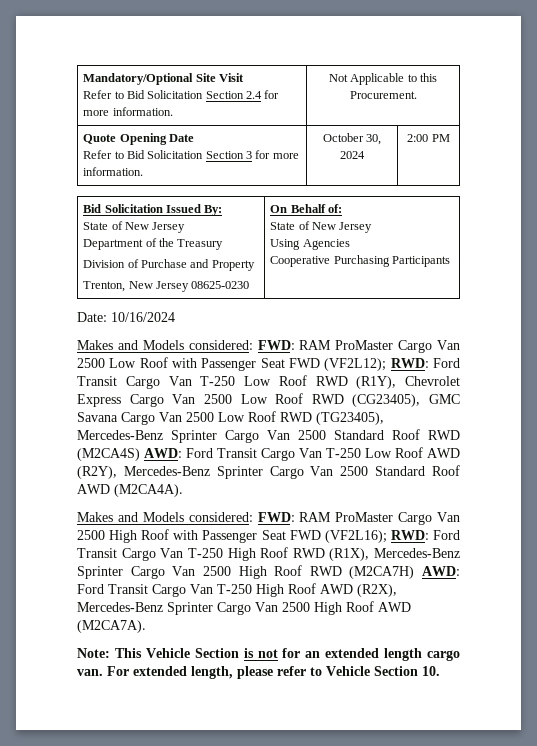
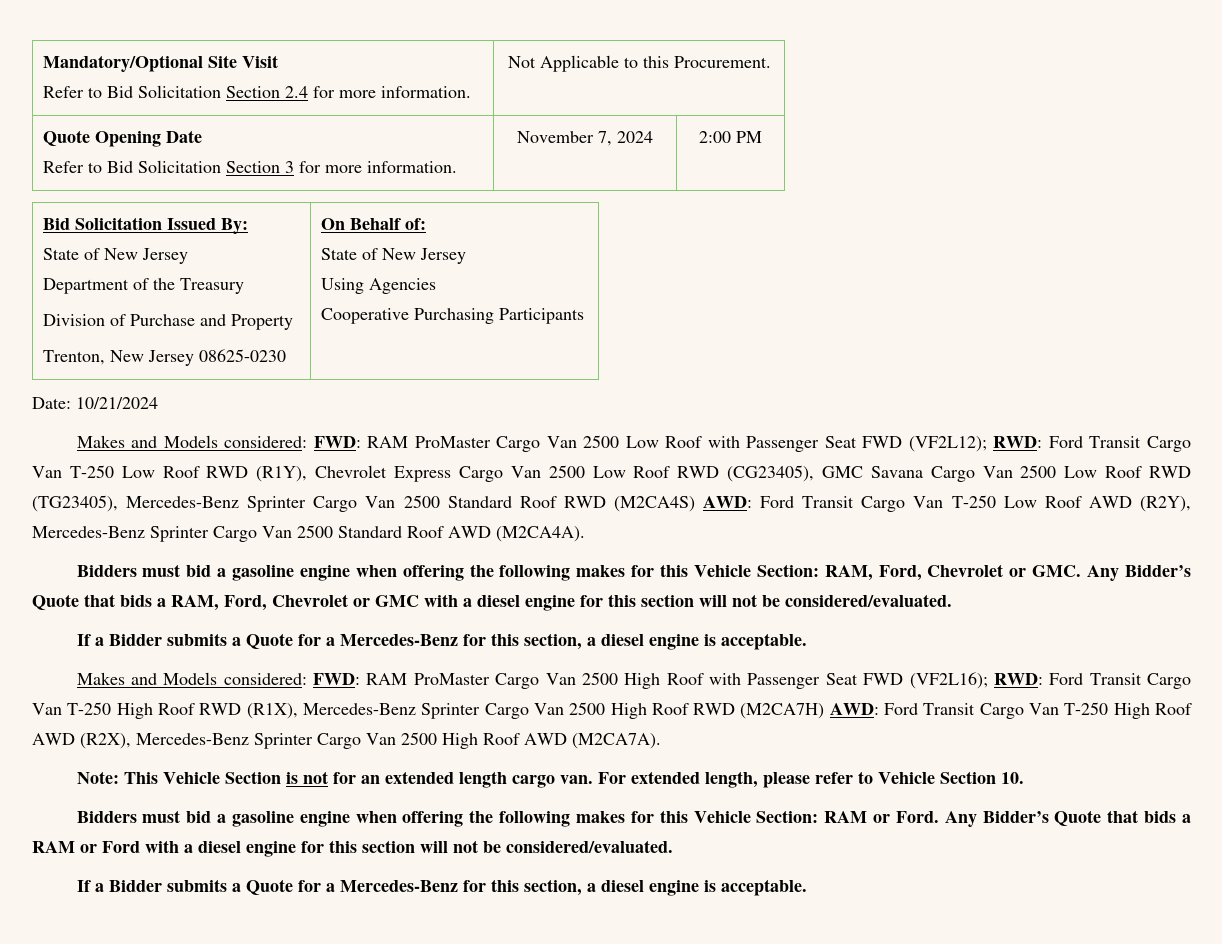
[322,133,382,145] October 30, -> [517,131,612,146] November 7,
[111,312,175,322] 10/16/2024 -> [76,397,158,409] 10/21/2024
(183, 490) none -> [76,564,1192,581] [32,594,952,611] [76,633,807,650] // Bidders must bid a gasoline engine when offering the following makes for this Vehicle Section: RAM, Ford, Chevrolet or GMC. Any Bidder’s Quote that bids a RAM, Ford, Chevrolet or GMC with a diesel engine for this section will not be considered/evaluated. // If a Bidder submits a Quote for a Mercedes-Benz for this section, a diesel engine is acceptable.
(440, 671) none -> [76,810,1192,827] [32,840,673,857] [76,879,807,896] // Bidders must bid a gasoline engine when offering the following makes for this Vehicle Section: RAM or Ford. Any Bidder’s Quote that bids a RAM or Ford with a diesel engine for this section will not be considered/evaluated. // If a Bidder submits a Quote for a Mercedes-Benz for this section, a diesel engine is acceptable.

